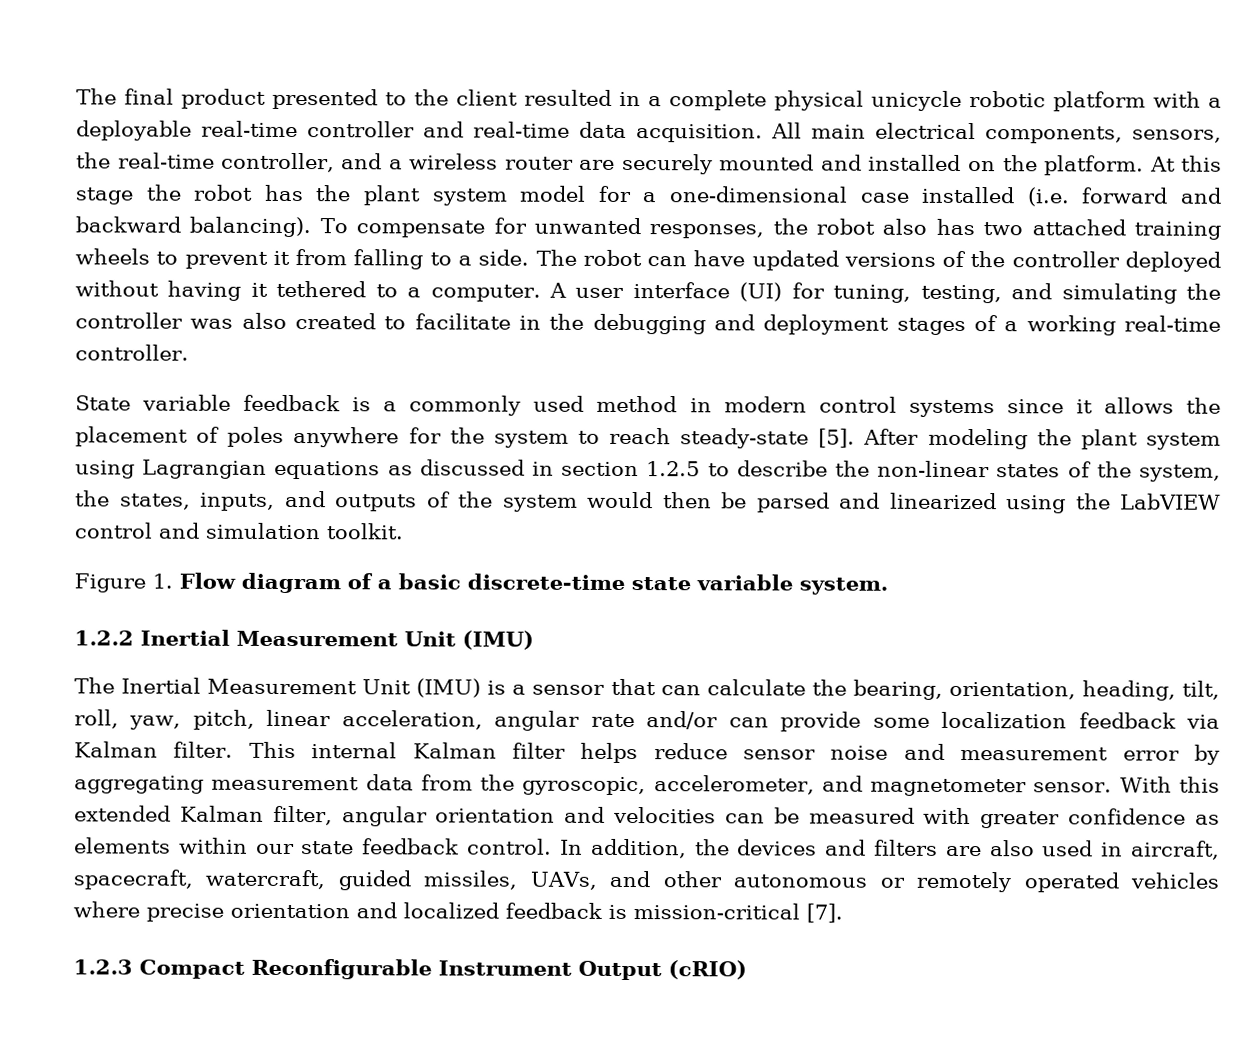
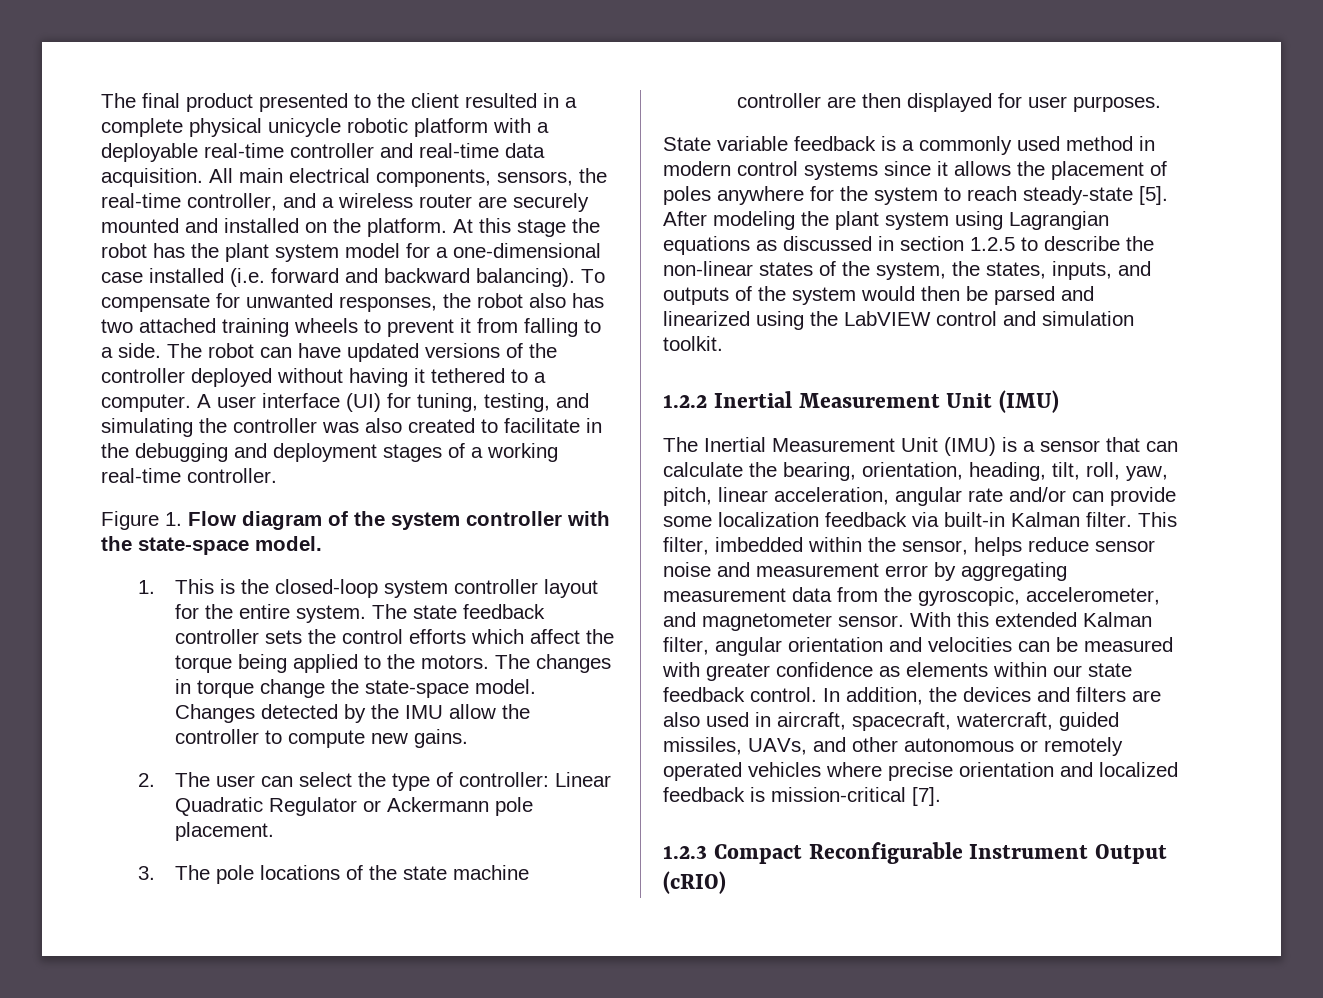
(189, 352) none -> [101,511,610,530] [101,536,322,555] [137,579,598,598] [174,604,545,623] [174,629,614,644] [174,654,611,673] [174,679,536,698] [174,704,530,723] [174,729,468,748] [137,772,611,791] [174,797,533,816] [174,822,274,841] [137,865,529,884] [736,93,1161,112] // Figure 1. Flow diagram of the system controller with the state-space model. // 1. This is the closed-loop system controller layout for the entire system. The state feedback controller sets the control efforts which affect the torque being applied to the motors. The changes in torque change the state-space model. Changes detected by the IMU allow the controller to compute new gains. // 2. The user can select the type of controller: Linear Quadratic Regulator or Ackermann pole placement. // 3. The pole locations of the state machine controller are then displayed for user purposes.
[74,572,888,595] // Figure 1. Flow diagram of a basic discrete-time state variable system. -> (723, 343) none
(1220, 721) none -> [944,512,1005,527] built-in
[311,742,566,759] internal Kalman filter -> [663,537,968,555] filter, imbedded within the sensor,

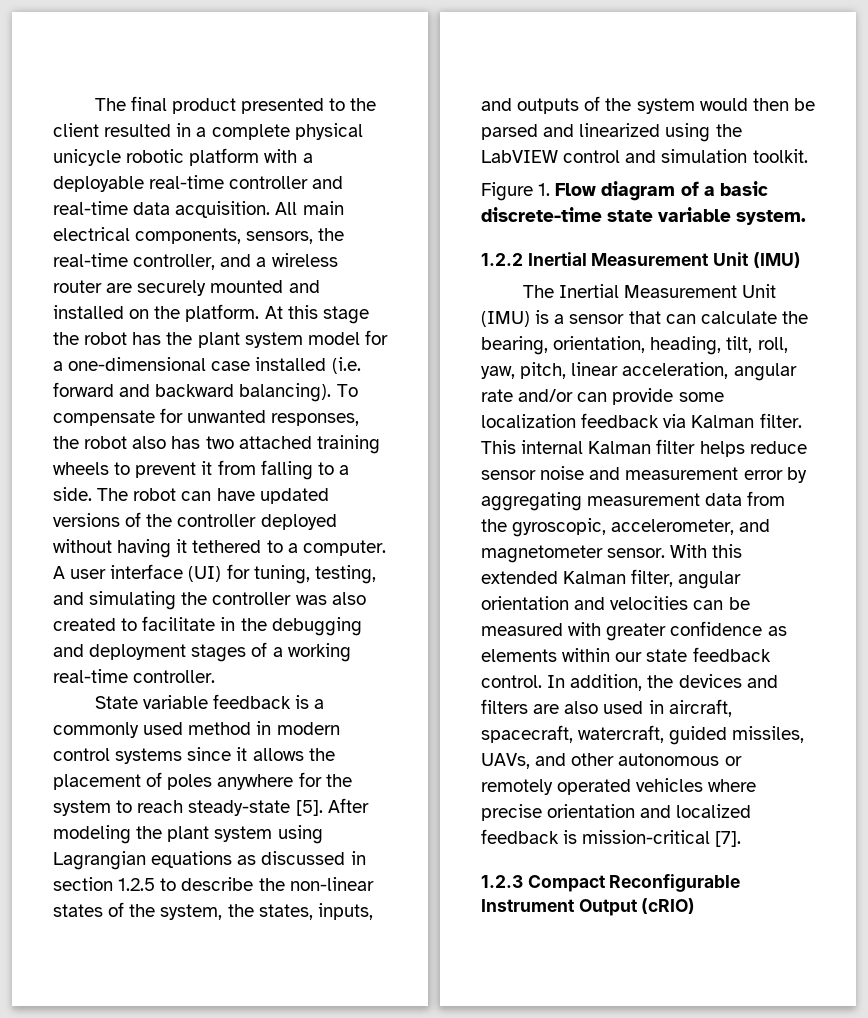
[101,511,610,530] [101,536,322,555] [137,579,598,598] [174,604,545,623] [174,629,614,644] [174,654,611,673] [174,679,536,698] [174,704,530,723] [174,729,468,748] [137,772,611,791] [174,797,533,816] [174,822,274,841] [137,865,529,884] [736,93,1161,112] // Figure 1. Flow diagram of the system controller with the state-space model. // 1. This is the closed-loop system controller layout for the entire system. The state feedback controller sets the control efforts which affect the torque being applied to the motors. The changes in torque change the state-space model. Changes detected by the IMU allow the controller to compute new gains. // 2. The user can select the type of controller: Linear Quadratic Regulator or Ackermann pole placement. // 3. The pole locations of the state machine controller are then displayed for user purposes. -> (216, 676) none
(723, 343) none -> [481,181,768,201] [481,207,807,225] // Figure 1. Flow diagram of a basic discrete-time state variable system.
[944,512,1005,527] built-in -> (687, 421) none
[663,537,968,555] filter, imbedded within the sensor, -> [521,439,696,454] internal Kalman filter

